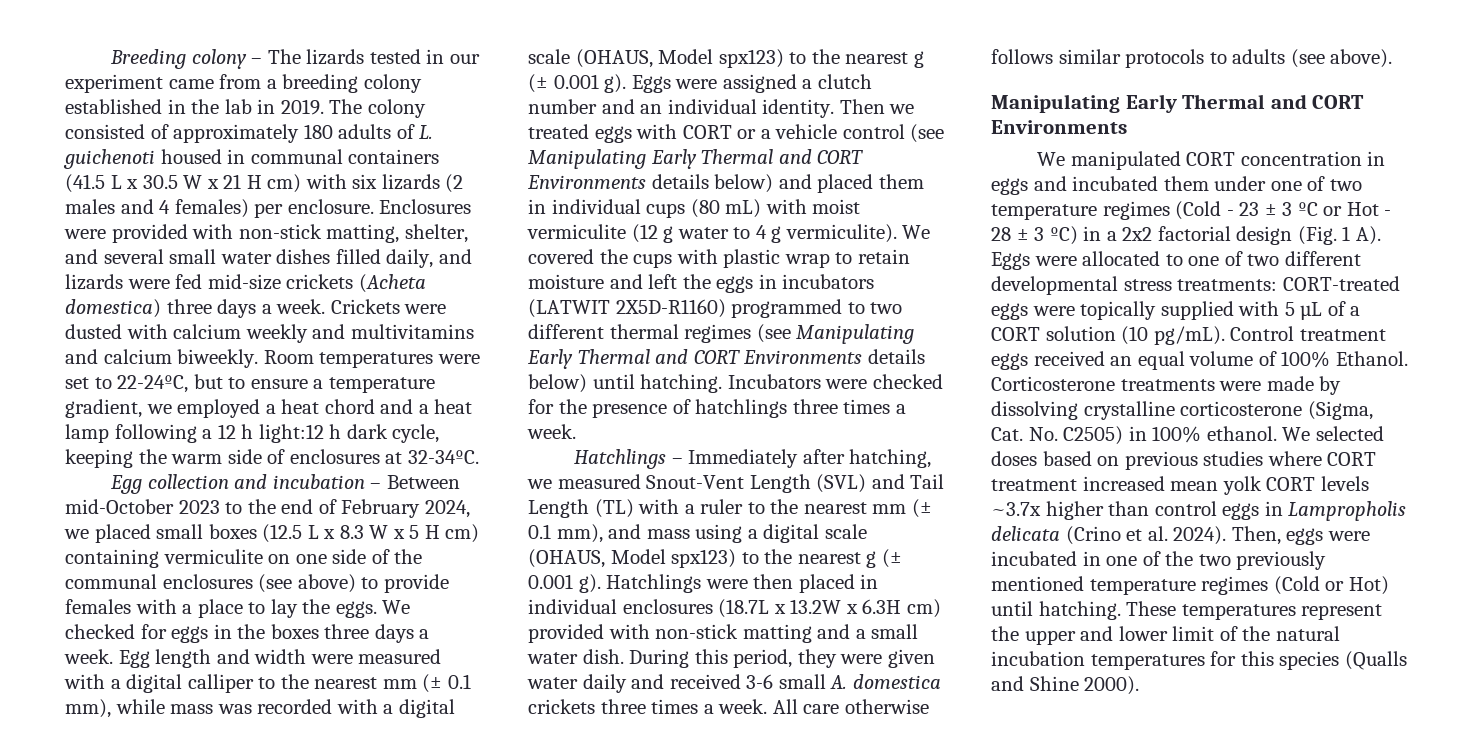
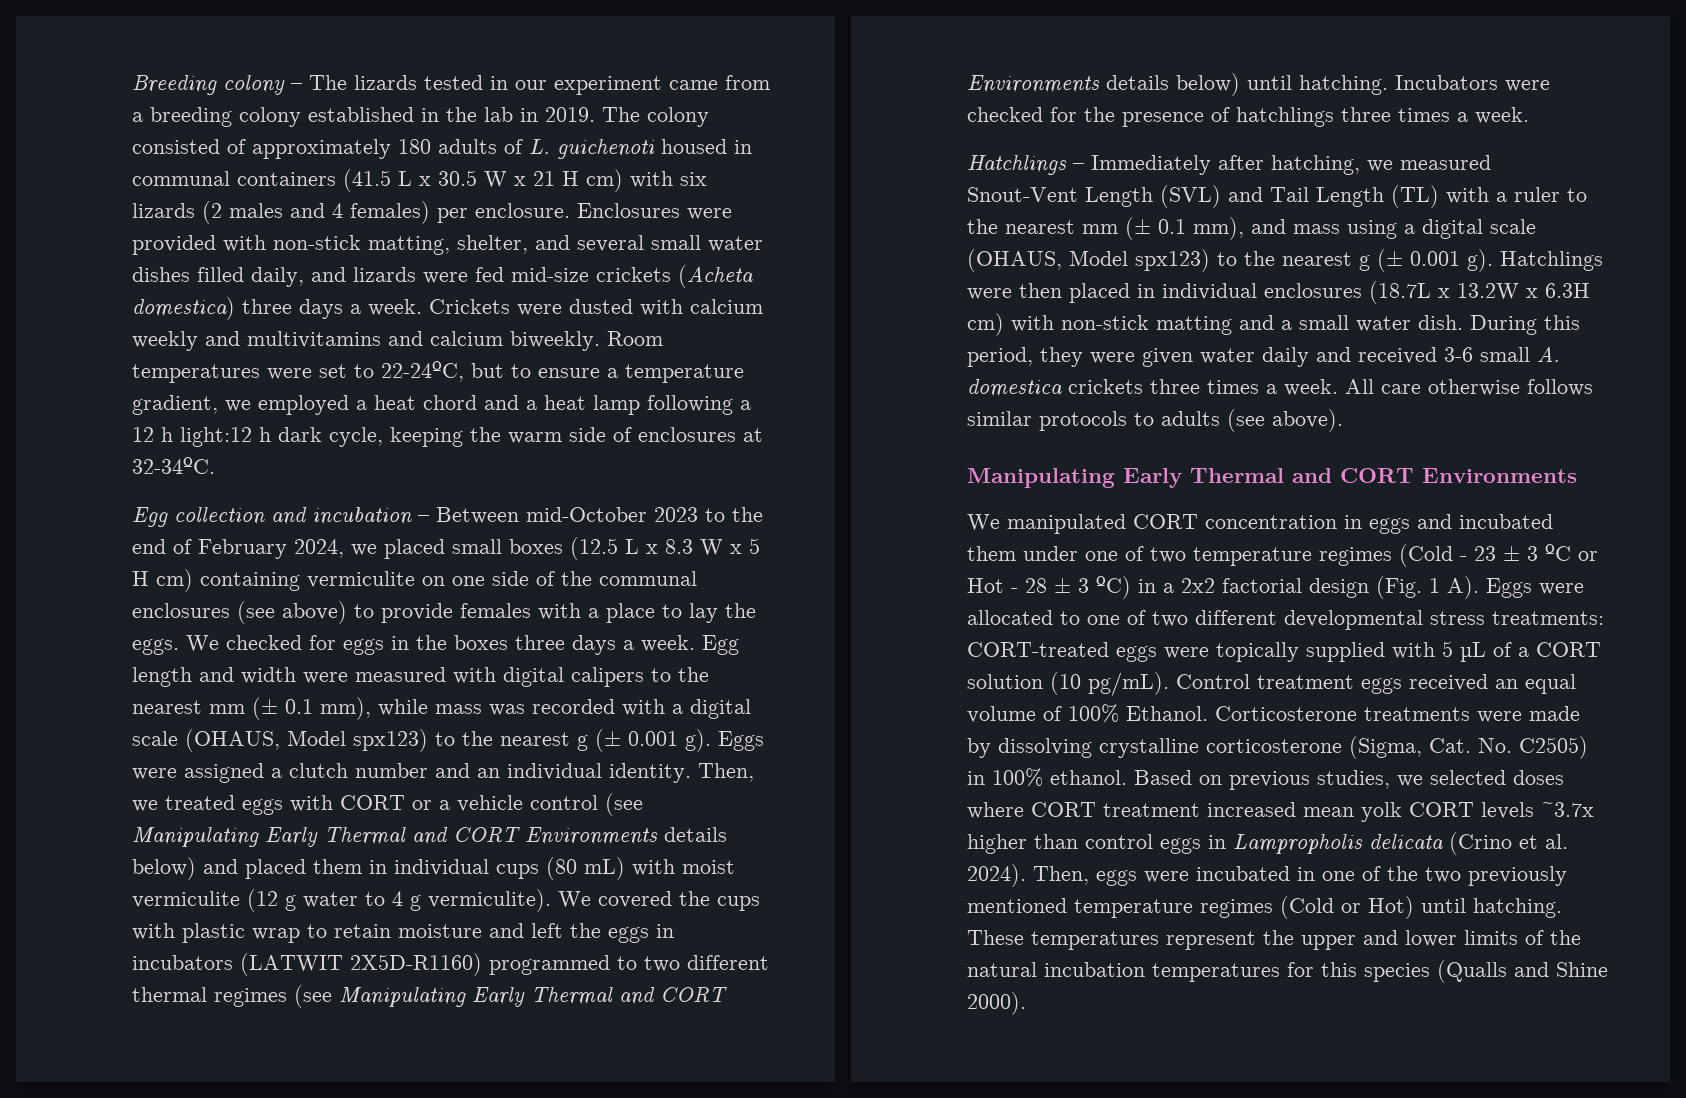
[110,674,254,693] a digital calliper -> [503,667,644,687] digital calipers
[839,99,885,114] Then -> [698,763,754,782] Then,
[528,624,604,643] provided -> (1004, 324) none
[1282,426,1384,441] [991,451,1264,470] We selected doses based on previous studies -> [1134,770,1564,790] Based on previous studies, we selected doses
[1172,626,1215,641] limit -> [1464,930,1518,945] limits

